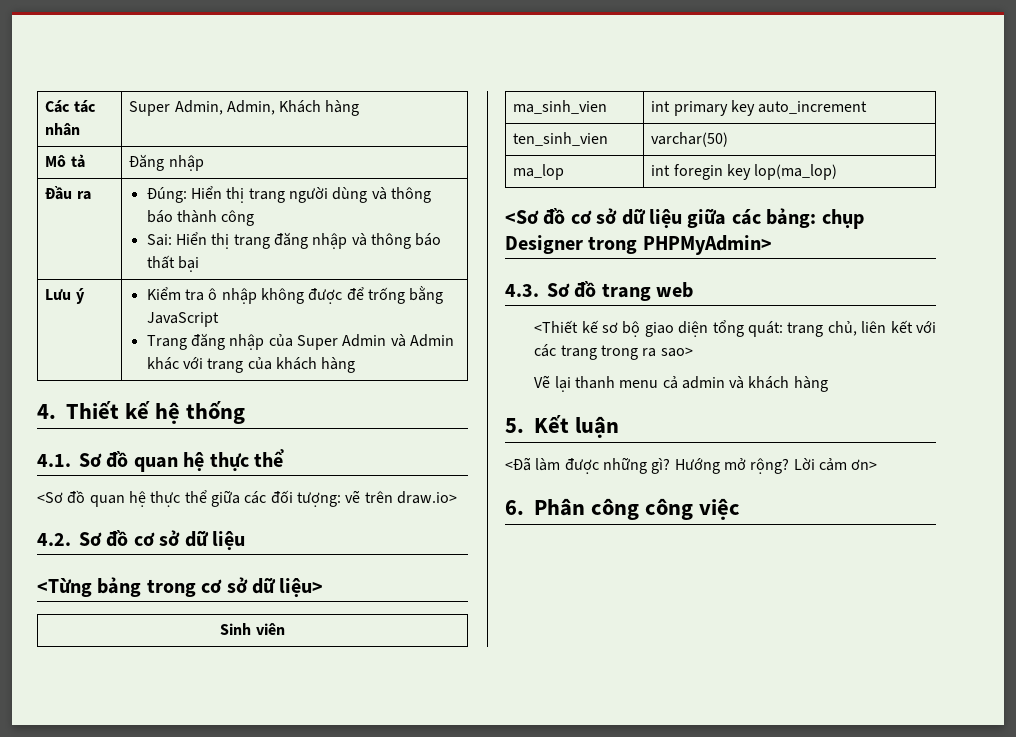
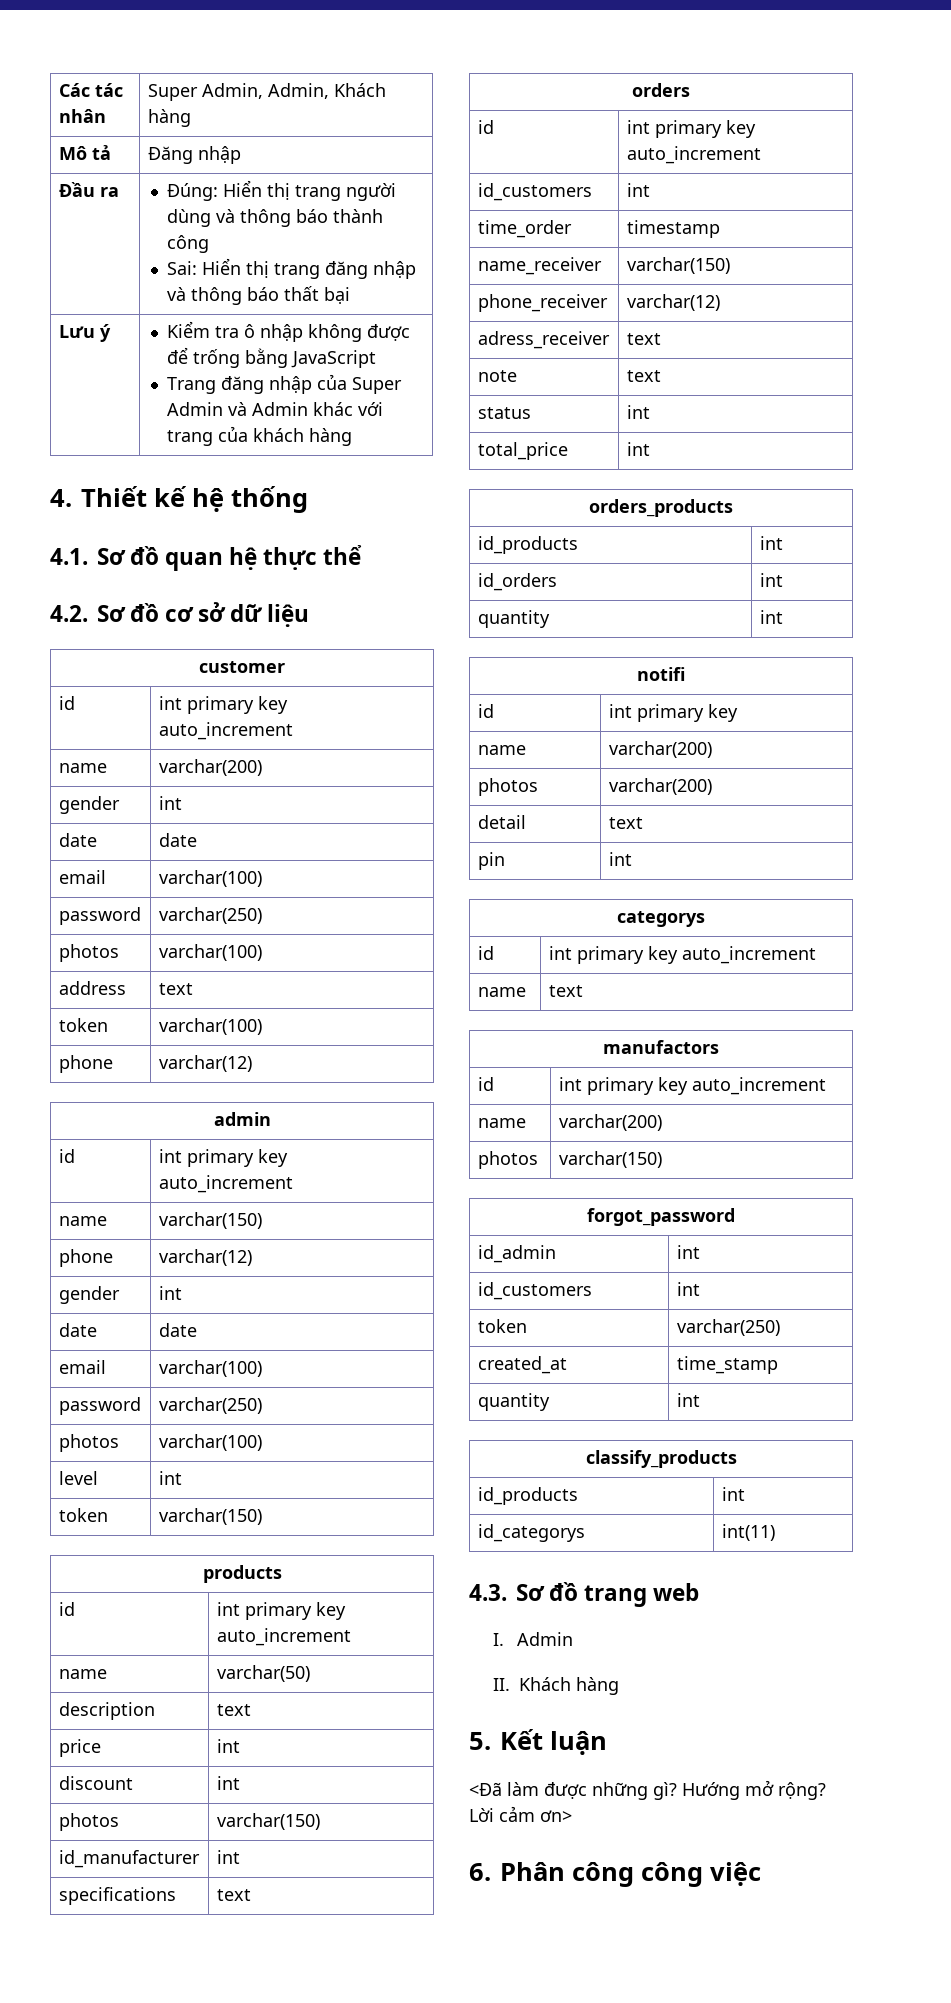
[37,490,457,507] // <Sơ đồ quan hệ thực thể giữa các đối tượng: vẽ trên draw.io> -> (363, 555) none
[37,577,324,598] [220,623,285,635] [513,100,608,114] [651,100,868,116] [513,132,609,146] [651,132,729,147] [513,164,565,180] [651,164,838,180] [505,208,864,229] [505,235,772,255] // <Từng bảng trong cơ sở dữ liệu> // Sinh viên // ma_sinh_vien | int primary key auto_increment // ten_sinh_vien | varchar(50) // ma_lop | int foregin key lop(ma_lop) // <Sơ đồ cơ sở dữ liệu giữa các bảng: chụp Designer trong PHPMyAdmin> -> [199,661,285,673] [58,696,75,710] [158,696,288,714] [158,722,293,740] [58,763,107,773] [158,759,262,776] [58,796,120,814] [158,796,182,810] [58,833,97,847] [158,833,197,847] [58,870,106,884] [158,870,262,887] [58,907,141,925] [158,907,262,924] [58,944,119,962] [158,944,262,961] [58,981,126,995] [158,983,193,995] [58,1018,108,1032] [158,1018,262,1035] [58,1055,113,1073] [158,1055,252,1072] [213,1112,271,1126] [58,1149,75,1163] [158,1149,288,1167] [158,1175,293,1193] [58,1216,107,1226] [158,1212,262,1229] [58,1249,113,1267] [158,1249,252,1266] [58,1286,120,1304] [158,1286,182,1300] [58,1323,97,1337] [158,1323,197,1337] [58,1360,106,1374] [158,1360,262,1377] [58,1397,141,1415] [158,1397,262,1414] [58,1434,119,1452] [158,1434,262,1451] [58,1471,98,1485] [158,1471,182,1485] [58,1508,108,1522] [158,1508,262,1525] [202,1565,282,1583] [58,1602,75,1616] [216,1602,346,1620] [216,1628,351,1646] [58,1669,107,1679] [216,1665,310,1682] [58,1702,155,1720] [216,1704,251,1716] [58,1739,101,1757] [216,1739,240,1753] [58,1776,133,1790] [216,1776,240,1790] [58,1813,119,1831] [216,1813,320,1830] [58,1850,200,1868] [216,1850,240,1864] [58,1887,176,1905] [216,1889,251,1901] [632,83,690,97] [477,120,494,134] [626,120,756,138] [626,146,761,164] [477,183,592,201] [626,183,650,197] [477,220,572,238] [626,220,720,238] [477,257,602,275] [626,257,730,274] [477,294,608,312] [626,294,720,311] [477,331,610,349] [626,333,661,345] [477,370,517,382] [626,370,661,382] [477,407,531,419] [626,405,650,419] [477,442,568,460] [626,442,650,456] [589,499,733,517] [477,536,578,554] [759,536,783,550] [477,573,557,591] [759,573,783,587] [477,610,550,628] [759,610,783,624] [637,667,685,681] [477,704,494,718] [608,704,738,722] [477,745,526,755] [608,741,712,758] [477,778,538,796] [608,778,712,795] [477,815,526,829] [608,817,643,829] [477,852,505,870] [608,852,632,866] [617,911,705,927] [477,946,494,960] [548,946,816,964] [477,987,526,997] [548,985,583,997] [603,1040,719,1054] [477,1077,494,1091] [558,1077,826,1095] [477,1118,526,1128] [558,1114,662,1131] [477,1151,538,1169] [558,1151,662,1168] [587,1208,735,1226] [477,1245,556,1263] [676,1245,700,1259] [477,1282,592,1300] [676,1282,700,1296] [477,1319,527,1333] [676,1319,780,1336] [477,1356,567,1374] [676,1356,778,1374] [477,1393,550,1411] [676,1393,700,1407] [585,1450,737,1468] [477,1487,578,1505] [721,1487,745,1501] [477,1524,585,1542] [721,1524,775,1541] // customer // id | int primary key auto_increment // name | varchar(200) // gender | int // date | date // email | varchar(100) // password | varchar(250) // photos | varchar(100) // address | text // token | varchar(100) // phone | varchar(12) // admin // id | int primary key auto_increment // name | varchar(150) // phone | varchar(12) // gender | int // date | date // email | varchar(100) // password | varchar(250) // photos | varchar(100) // level | int // token | varchar(150) // products // id | int primary key auto_increment // name | varchar(50) // description | text // price | int // discount | int // photos | varchar(150) // id_manufacturer | int // specifications | text // orders // id | int primary key auto_increment // id_customers | int // time_order | timestamp // name_receiver | varchar(150) // phone_receiver | varchar(12) // adress_receiver | text // note | text // status | int // total_price | int // orders_products // id_products | int // id_orders | int // quantity | int // notifi // id | int primary key // name | varchar(200) // photos | varchar(200) // detail | text // pin | int // categorys // id | int primary key auto_increment // name | text // manufactors // id | int primary key auto_increment // name | varchar(200) // photos | varchar(150) // forgot_password // id_admin | int // id_customers | int // token | varchar(250) // created_at | time_stamp // quantity | int // classify_products // id_products | int // id_categorys | int(11)
[534,320,936,337] [534,344,693,360] [534,375,790,392] <Thiết kế sơ bộ giao diện tổng quát: trang chủ, liên kết với các trang trong ra sao> // Vẽ lại thanh menu cả admin và khách -> [492,1632,573,1646] [492,1677,571,1691] I. Admin // II. Khách

